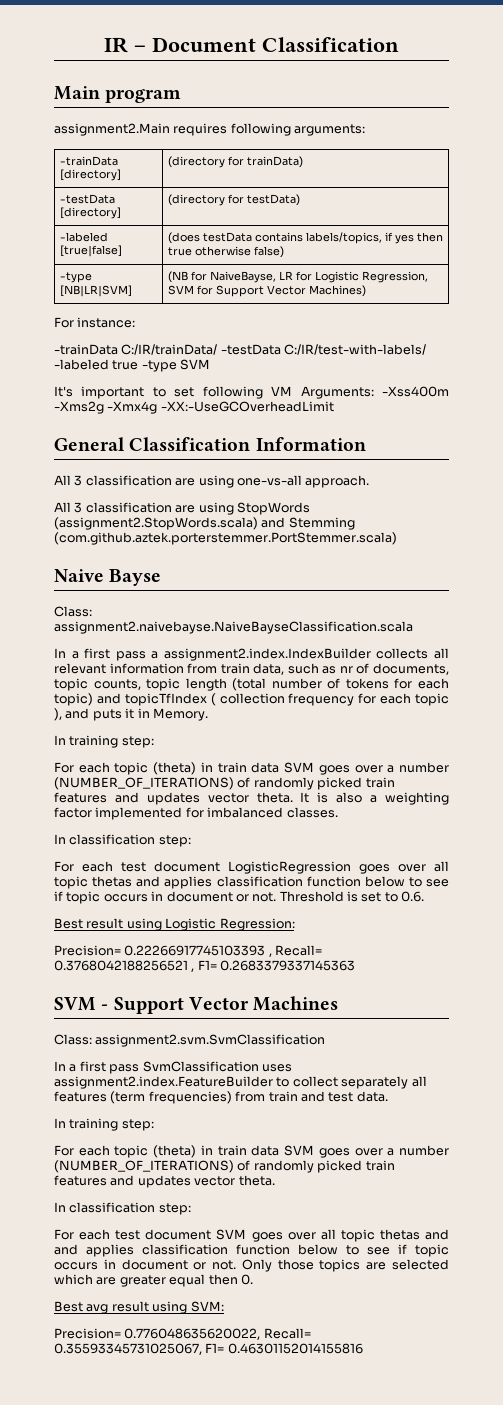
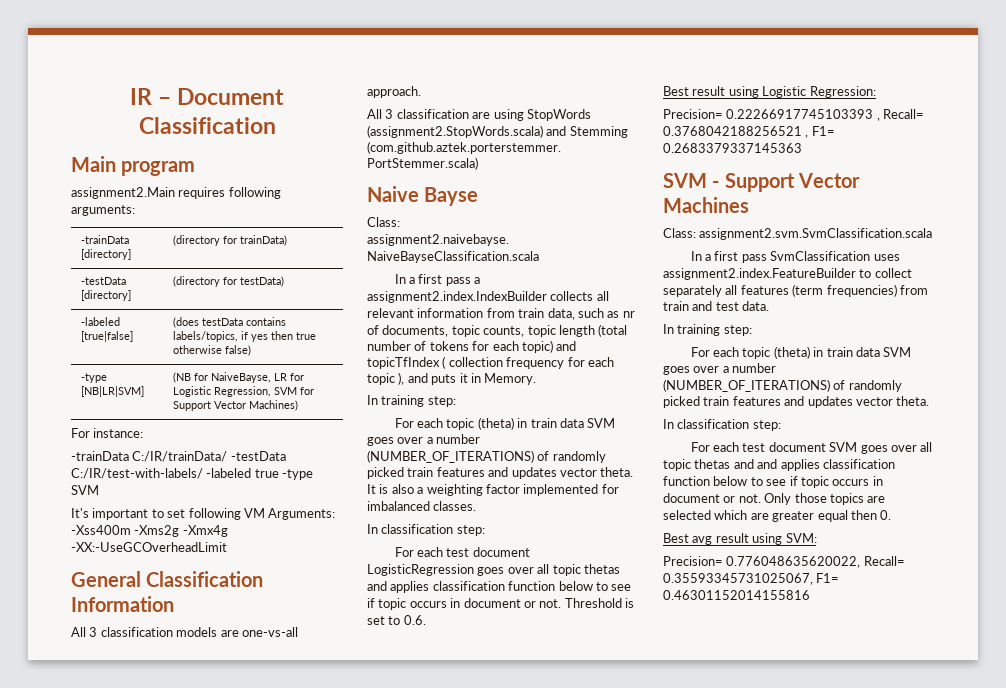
[175,475,234,488] are using -> [176,627,239,637] models are
[95,1034,326,1047] assignment2.svm.SvmClassification -> [699,228,933,240] assignment2.svm.SvmClassification.scala

